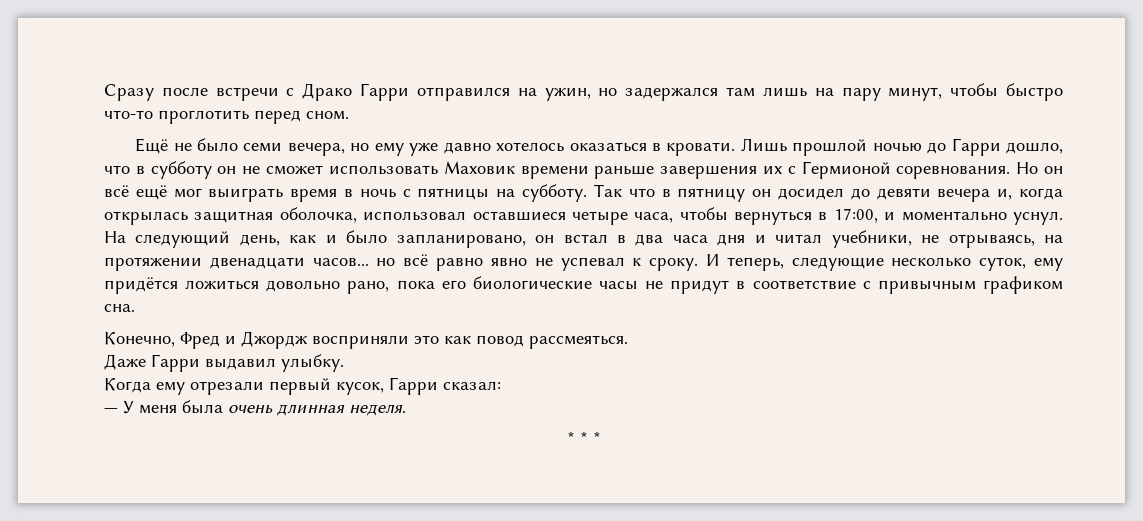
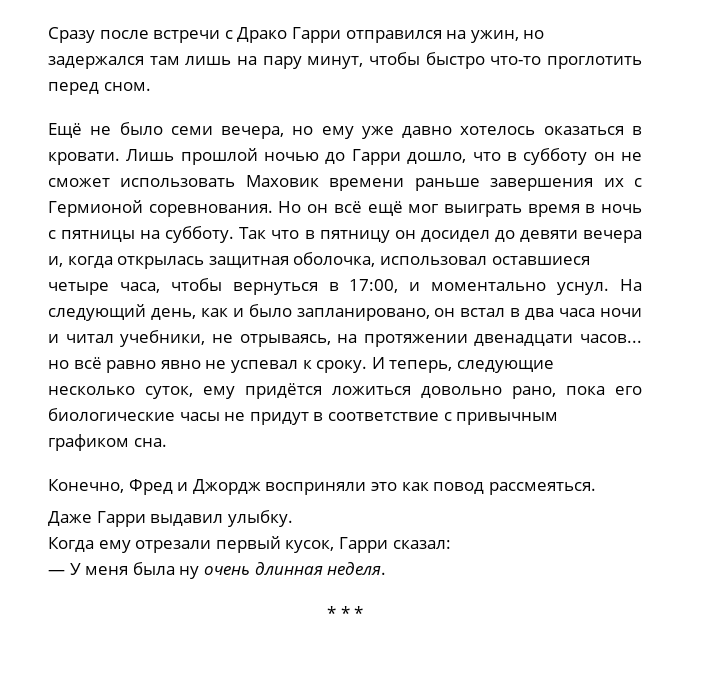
[717,234,746,246] дня -> [600,308,643,317] ночи
(223, 407) none -> [179,566,200,579] ну

